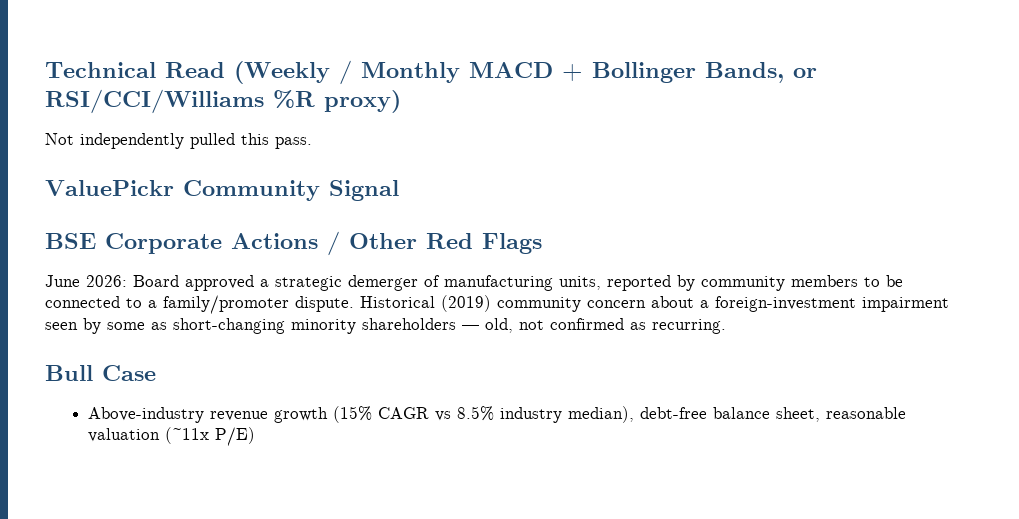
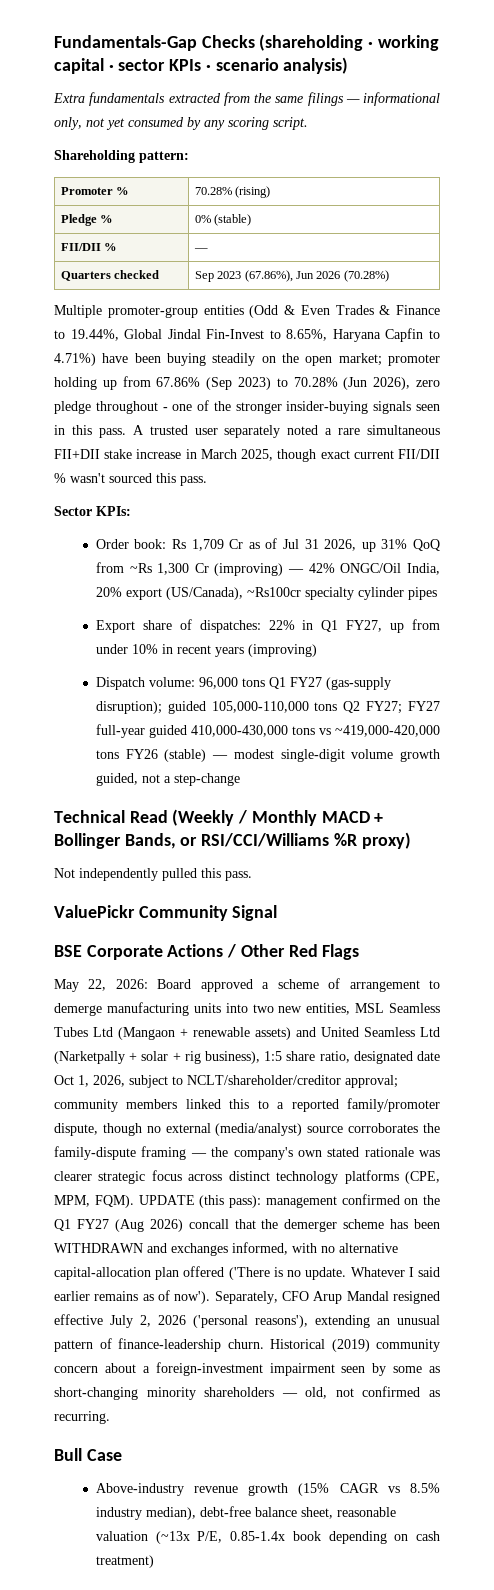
(45, 70) none -> [54,34,439,51] [54,57,349,74] [53,92,440,106] [54,117,308,130] [54,150,189,163] [60,187,130,195] [194,186,271,198] [60,214,114,226] [194,214,252,226] [60,243,118,251] [193,248,208,251] [60,270,160,281] [194,270,389,282] [54,305,440,318] [54,328,440,342] [54,353,440,366] [54,376,441,390] [54,400,440,414] [54,425,440,438] [54,449,441,462] [54,473,207,486] [54,506,131,516] [95,538,441,552] [95,562,440,576] [95,587,437,600] [95,619,440,633] [95,644,317,657] [95,677,391,690] [95,701,440,714] [95,724,441,738] [95,749,440,762] [95,773,240,786] Fundamentals-Gap Checks (shareholding · working capital · sector KPIs · scenario analysis) // Extra fundamentals extracted from the same filings — informational only, not yet consumed by any scoring script. // Shareholding pattern: // Promoter % | 70.28% (rising) // Pledge % | 0% (stable) // FII/DII % | — // Quarters checked | Sep 2023 (67.86%), Jun 2026 (70.28%) // Multiple promoter-group entities (Odd & Even Trades & Finance to 19.44%, Global Jindal Fin-Invest to 8.65%, Haryana Capfin to 4.71%) have been buying steadily on the open market; promoter holding up from 67.86% (Sep 2023) to 70.28% (Jun 2026), zero pledge throughout - one of the stronger insider-buying signals seen in this pass. A trusted user separately noted a rare simultaneous FII+DII stake increase in March 2025, though exact current FII/DII % wasn't sourced this pass. // Sector KPIs: // Order book: Rs 1,709 Cr as of Jul 31 2026, up 31% QoQ from ~Rs 1,300 Cr (improving) — 42% ONGC/Oil India, 20% export (US/Canada), ~Rs100cr specialty cylinder pipes // Export share of dispatches: 22% in Q1 FY27, up from under 10% in recent years (improving) // Dispatch volume: 96,000 tons Q1 FY27 (gas-supply disruption); guided 105,000-110,000 tons Q2 FY27; FY27 full-year guided 410,000-430,000 tons vs ~419,000-420,000 tons FY26 (stable) — modest single-digit volume growth guided, not a step-change //
[45,275,80,287] June -> [54,979,107,992] May 22,
[275,275,903,291] [45,295,354,314] strategic demerger of manufacturing units, reported by community members to be connected to a family/promoter dispute. -> [277,978,441,992] [54,1002,440,1016] [54,1027,440,1040] [54,1051,440,1064] [54,1075,398,1088] [54,1098,440,1112] [54,1123,440,1136] [54,1146,440,1160] [54,1170,440,1184] [54,1194,440,1208] [54,1219,440,1232] [54,1242,398,1256] [54,1266,441,1280] [54,1290,440,1304] [54,1314,440,1328] [54,1338,264,1352] scheme of arrangement to demerge manufacturing units into two new entities, MSL Seamless Tubes Ltd (Mangaon + renewable assets) and United Seamless Ltd (Narketpally + solar + rig business), 1:5 share ratio, designated date Oct 1, 2026, subject to NCLT/shareholder/creditor approval; community members linked this to a reported family/promoter dispute, though no external (media/analyst) source corroborates the family-dispute framing — the company's own stated rationale was clearer strategic focus across distinct technology platforms (CPE, MPM, FQM). UPDATE (this pass): management confirmed on the Q1 FY27 (Aug 2026) concall that the demerger scheme has been WITHDRAWN and exchanges informed, with no alternative capital-allocation plan offered ('There is no update. Whatever I said earlier remains as of now'). Separately, CFO Arup Mandal resigned effective July 2, 2026 ('personal reasons'), extending an unusual pattern of finance-leadership churn.
[164,427,255,446] (~11x P/E) -> [155,1531,440,1544] [95,1555,154,1568] (~13x P/E, 0.85-1.4x book depending on cash treatment)

